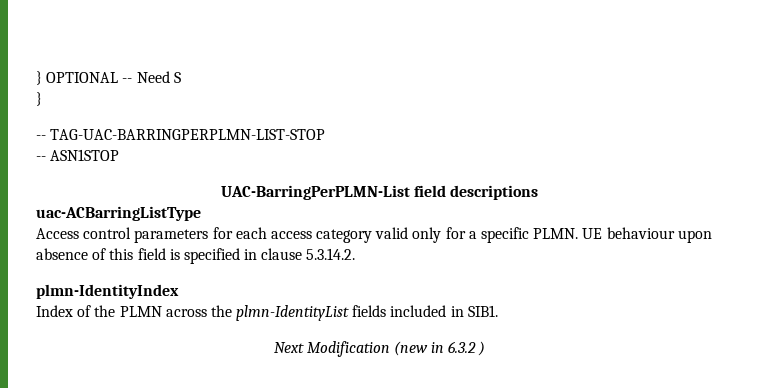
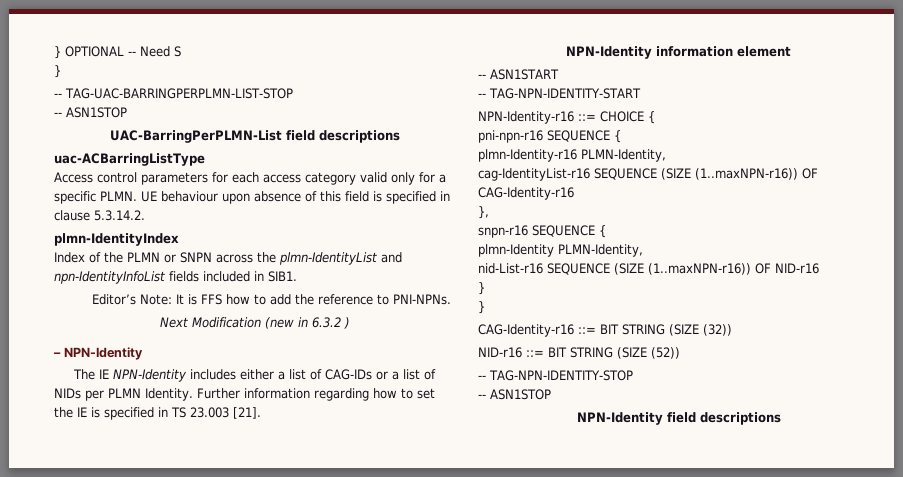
(162, 311) none -> [164,252,212,263] or SNPN
(350, 313) none -> [381,252,402,263] [54,271,165,284] and npn-IdentityInfoList
(498, 311) none -> [91,294,451,305] // Editor’s Note: It is FFS how to add the reference to PNI-NPNs.
(486, 348) none -> [53,347,143,360] [72,369,436,382] [54,388,435,401] [54,407,261,420] [566,46,791,59] [478,69,559,80] [478,88,641,99] [478,111,655,124] [478,130,621,143] [478,149,666,162] [478,168,818,181] [478,187,574,200] [478,206,489,219] [478,225,606,238] [478,244,643,257] [478,263,819,275] [478,282,485,295] [478,301,485,314] [478,324,732,337] [478,347,680,359] [478,370,633,381] [478,389,551,400] [576,412,781,425] // – NPN-Identity // The IE NPN-Identity includes either a list of CAG-IDs or a list of NIDs per PLMN Identity. Further information regarding how to set the IE is specified in TS 23.003 [21]. // NPN-Identity information element // -- ASN1START // -- TAG-NPN-IDENTITY-START // NPN-Identity-r16 ::= CHOICE { // pni-npn-r16 SEQUENCE { // plmn-Identity-r16 PLMN-Identity, // cag-IdentityList-r16 SEQUENCE (SIZE (1..maxNPN-r16)) OF CAG-Identity-r16 // }, // snpn-r16 SEQUENCE { // plmn-Identity PLMN-Identity, // nid-List-r16 SEQUENCE (SIZE (1..maxNPN-r16)) OF NID-r16 // } // } // CAG-Identity-r16 ::= BIT STRING (SIZE (32)) // NID-r16 ::= BIT STRING (SIZE (52)) // -- TAG-NPN-IDENTITY-STOP // -- ASN1STOP // NPN-Identity field descriptions

